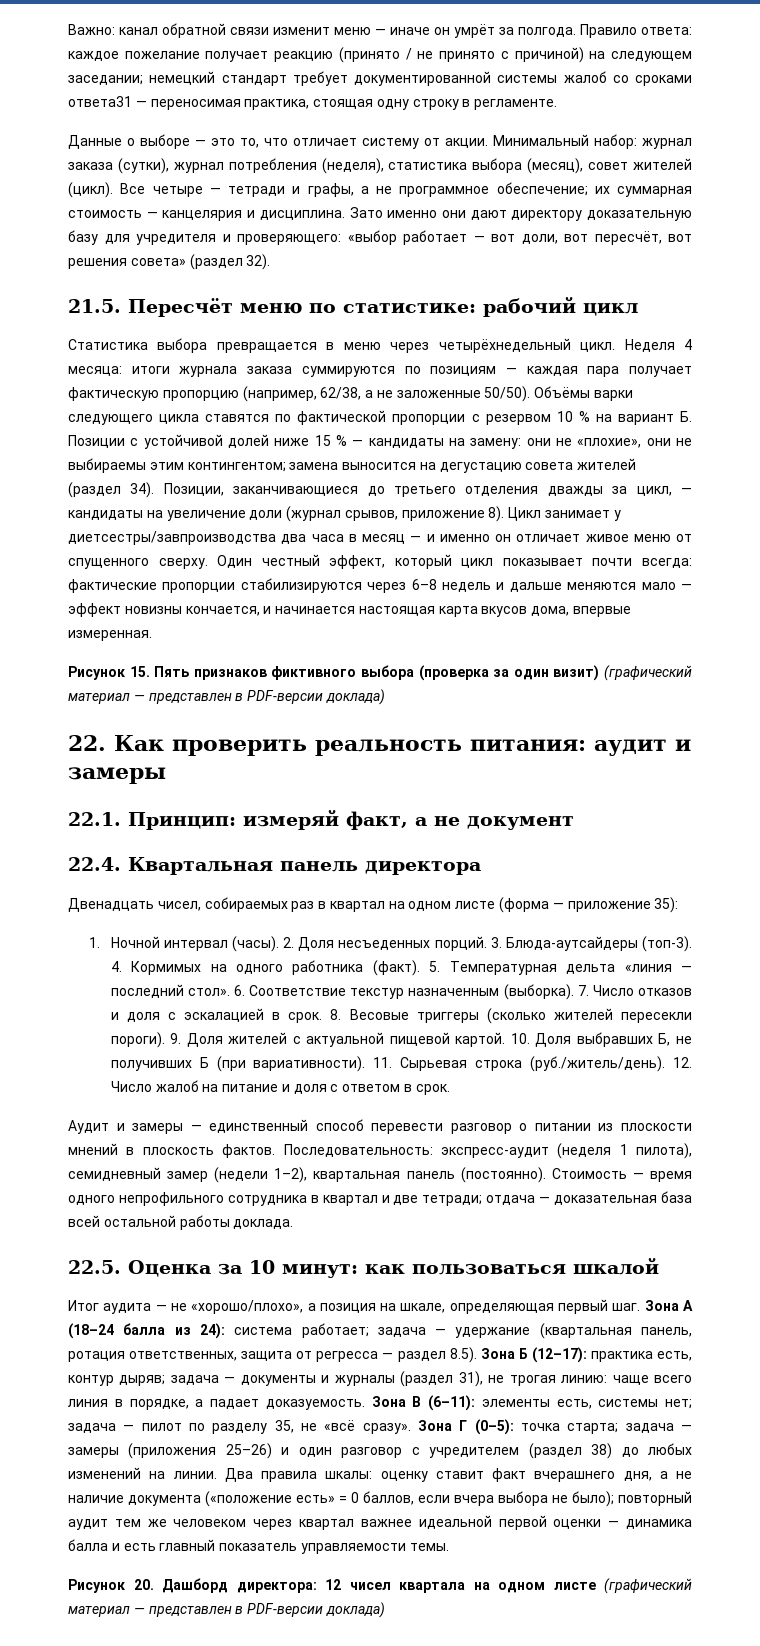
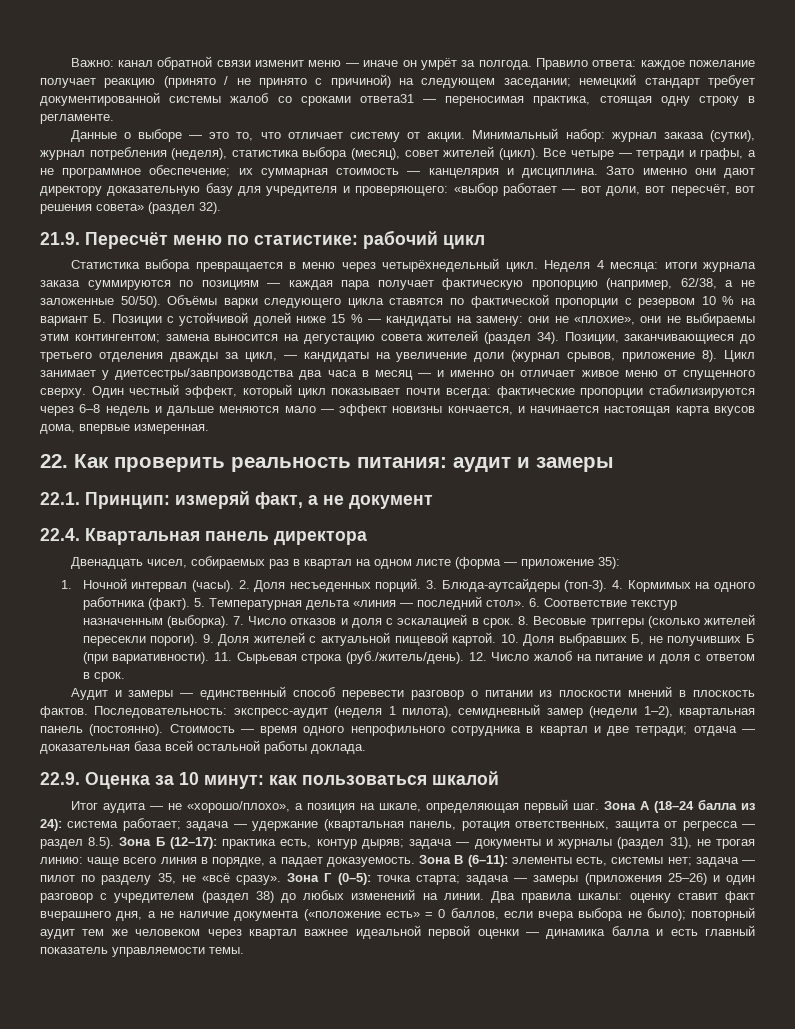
[68,299,121,313] 21.5. -> [40,232,80,245] 21.9.
[68,665,693,681] [68,689,385,705] // Рисунок 15. Пять признаков фиктивного выбора (проверка за один визит) (графический материал — представлен в PDF-версии доклада) -> (209, 429) none
[68,1260,121,1274] 22.5. -> [40,772,80,785] 22.9.
[68,1578,692,1594] [68,1602,385,1618] // Рисунок 20. Дашборд директора: 12 чисел квартала на одном листе (графический материал — представлен в PDF-версии доклада) -> (244, 950) none

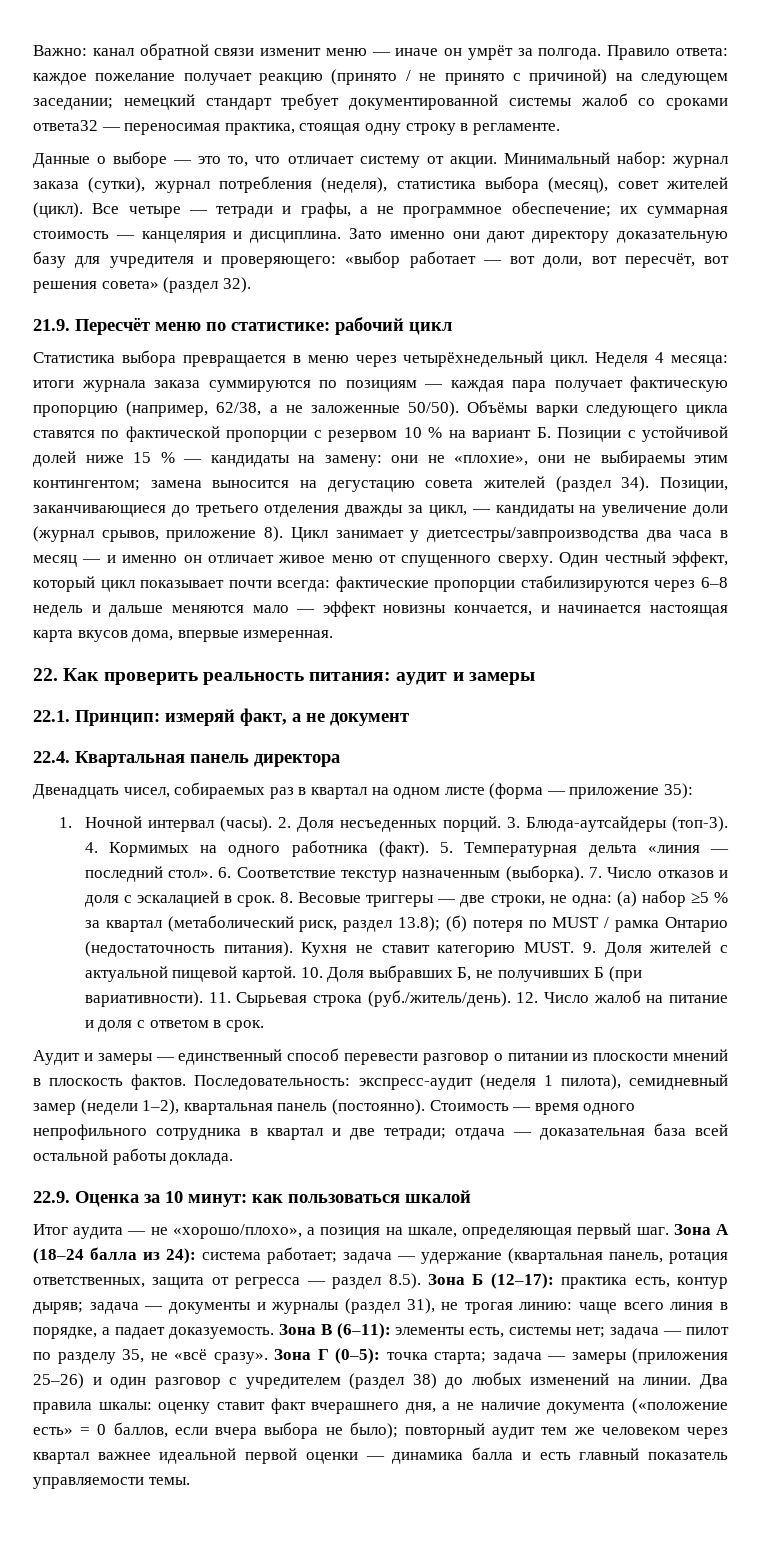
[359,94,414,103] ответа31 -> [33,120,98,131] ответа32
[647,614,756,628] [82,634,199,646] (сколько жителей пересекли пороги). -> [437,890,728,907] [84,915,729,932] [84,941,575,957] — две строки, не одна: (а) набор ≥5 % за квартал (метаболический риск, раздел 13.8); (б) потеря по MUST / рамка Онтарио (недостаточность питания). Кухня не ставит категорию MUST.

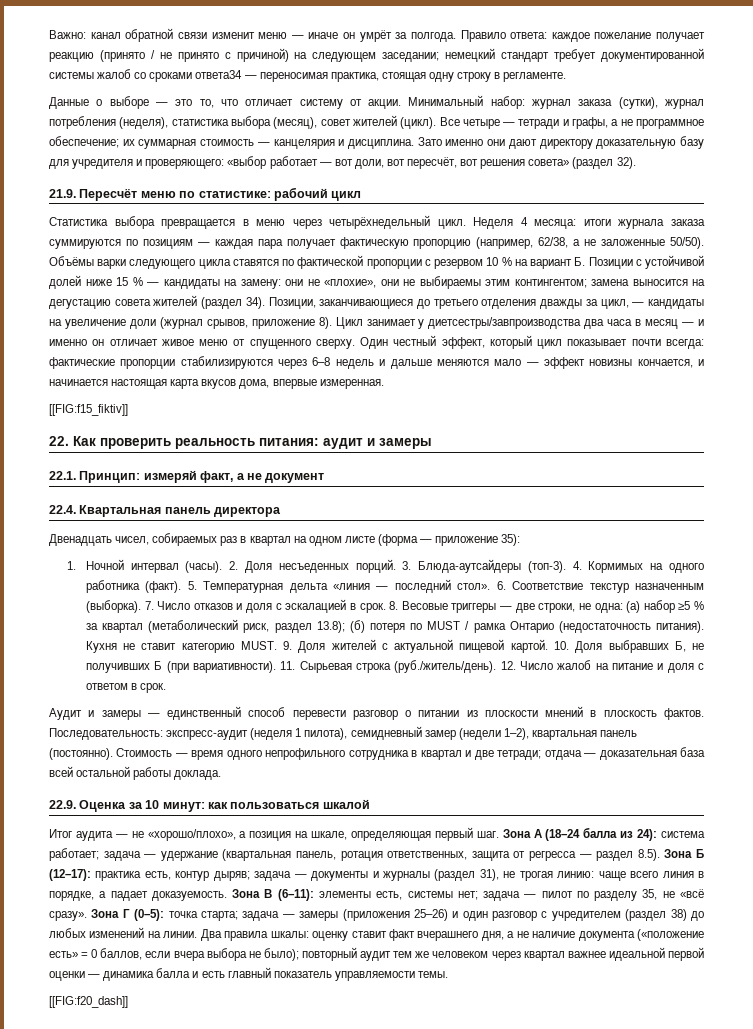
[33,120,98,131] ответа32 -> [195,70,243,79] ответа34
(334, 636) none -> [49,404,128,416] // [[FIG:f15_fiktiv]]
(190, 1481) none -> [49,996,128,1008] // [[FIG:f20_dash]]

